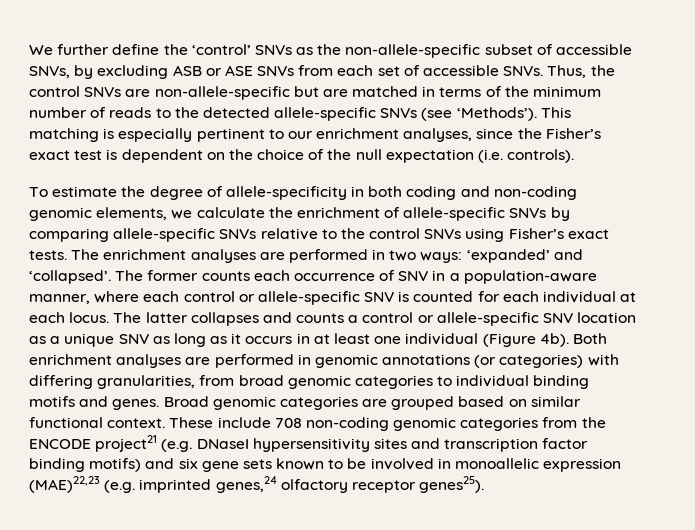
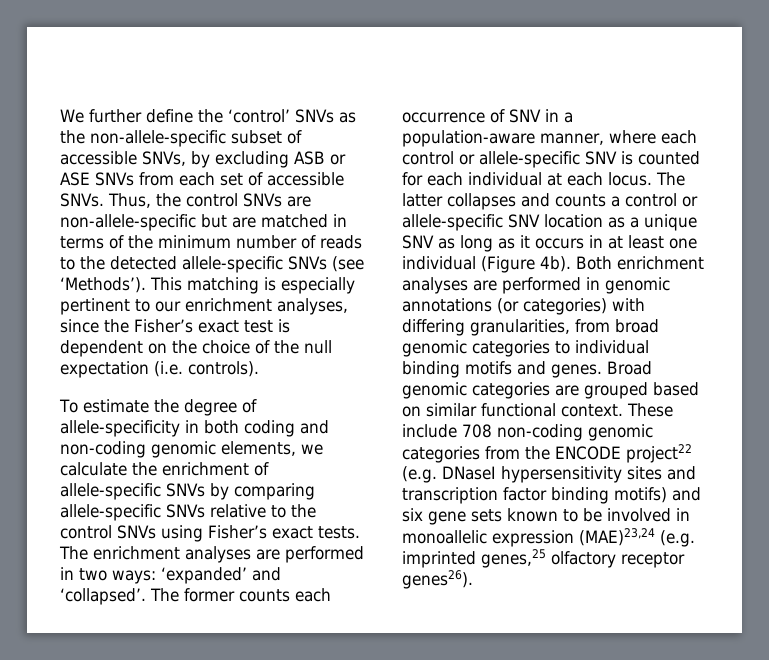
[95,435,158,452] project21 -> [626,444,692,463] project22
[29,476,100,493] (MAE)22,23 -> [579,528,655,546] (MAE)23,24
[215,476,277,493] genes,24 -> [481,549,546,568] genes,25
[419,476,485,493] genes25). -> [402,570,473,589] genes26).

